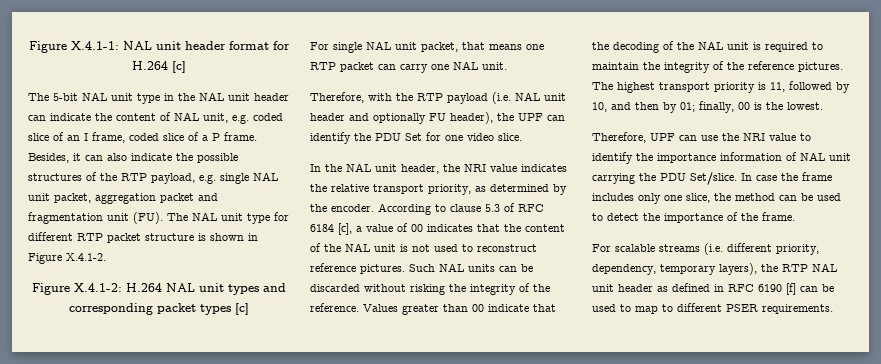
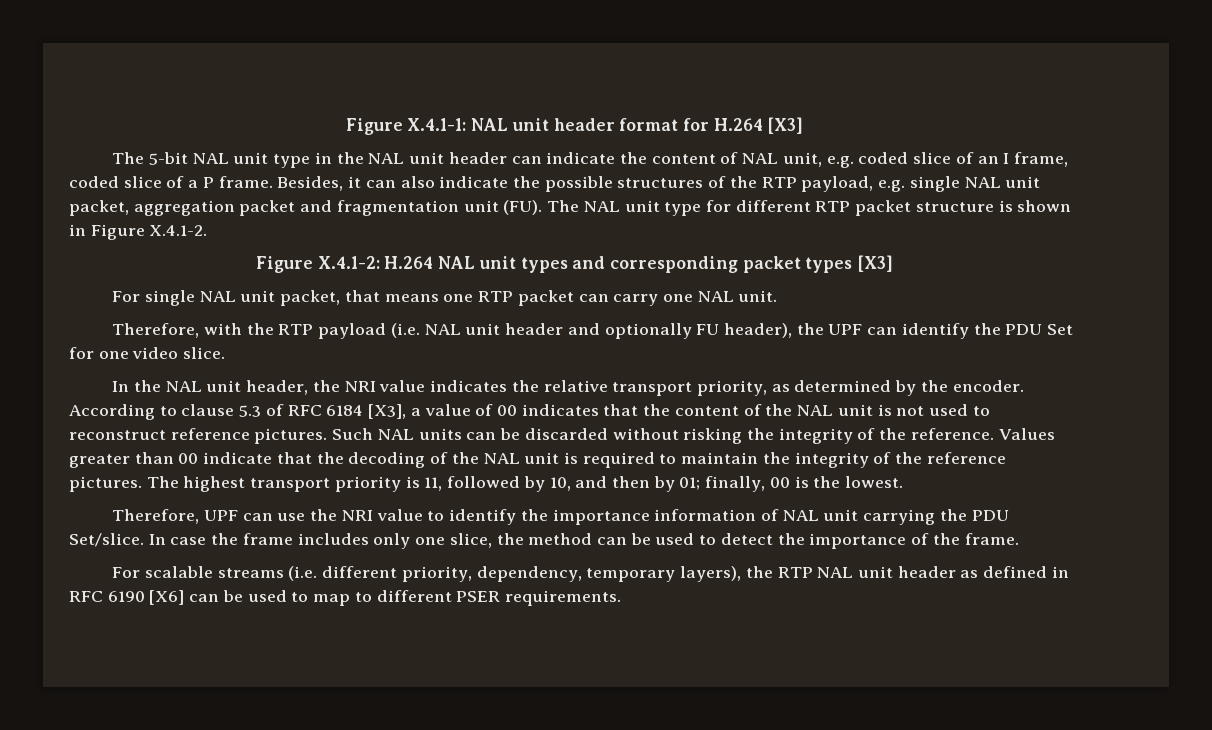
[171,61,186,73] [c] -> [767,117,804,134] [X3]
[234,303,249,315] [c] -> [857,255,894,272] [X3]
[338,223,352,235] [c], -> [368,404,407,419] [X3],
[786,283,796,295] [f] -> [149,590,185,605] [X6]

